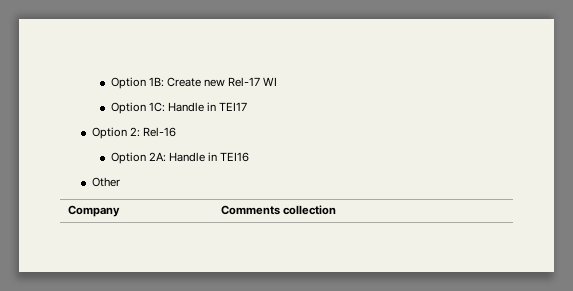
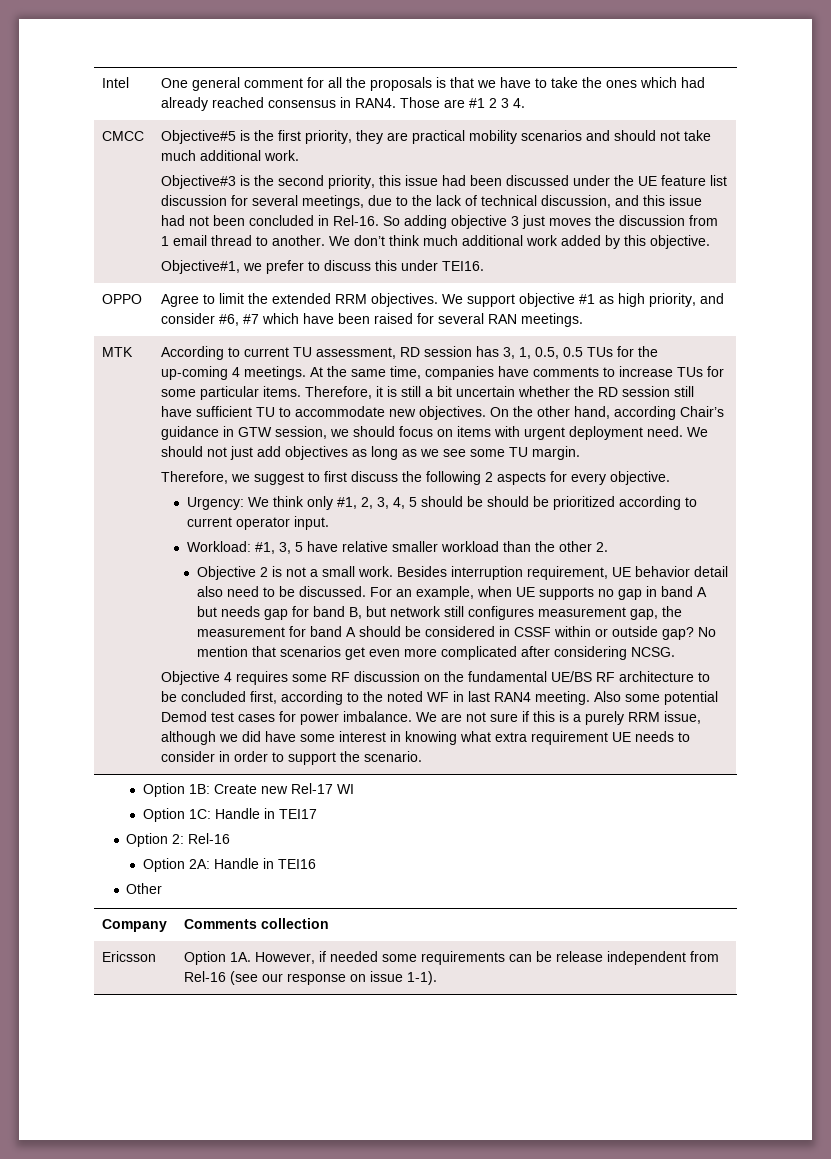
(110, 83) none -> [102,77,130,88] [161,77,706,91] [161,97,526,111] [102,131,145,141] [161,130,712,144] [161,150,300,161] [161,175,728,189] [161,195,703,209] [161,215,719,229] [161,235,711,249] [161,260,485,274] [102,294,143,304] [161,293,725,307] [161,313,584,327] [102,347,134,357] [161,346,659,360] [161,366,725,380] [161,386,695,400] [161,406,725,420] [161,426,709,440] [161,446,581,460] [161,471,671,485] [186,496,697,510] [186,516,329,530] [186,541,608,554] [196,566,728,580] [196,586,707,600] [196,606,682,620] [196,626,716,640] [196,646,675,660] [161,671,711,685] [161,691,719,705] [161,711,702,725] [161,731,691,745] [161,751,423,765] Intel | One general comment for all the proposals is that we have to take the ones which had already reached consensus in RAN4. Those are #1 2 3 4. // CMCC | Objective#5 is the first priority, they are practical mobility scenarios and should not take much additional work. // Objective#3 is the second priority, this issue had been discussed under the UE feature list discussion for several meetings, due to the lack of technical discussion, and this issue had not been concluded in Rel-16. So adding objective 3 just moves the discussion from 1 email thread to another. We don’t think much additional work added by this objective. // Objective#1, we prefer to discuss this under TEI16. // OPPO | Agree to limit the extended RRM objectives. We support objective #1 as high priority, and consider #6, #7 which have been raised for several RAN meetings. // MTK | According to current TU assessment, RD session has 3, 1, 0.5, 0.5 TUs for the up-coming 4 meetings. At the same time, companies have comments to increase TUs for some particular items. Therefore, it is still a bit uncertain whether the RD session still have sufficient TU to accommodate new objectives. On the other hand, according Chair’s guidance in GTW session, we should focus on items with urgent deployment need. We should not just add objectives as long as we see some TU margin. // Therefore, we suggest to first discuss the following 2 aspects for every objective. // Urgency: We think only #1, 2, 3, 4, 5 should be should be prioritized according to current operator input. // Workload: #1, 3, 5 have relative smaller workload than the other 2. // Objective 2 is not a small work. Besides interruption requirement, UE behavior detail also need to be discussed. For an example, when UE supports no gap in band A but needs gap for band B, but network still configures measurement gap, the measurement for band A should be considered in CSSF within or outside gap? No mention that scenarios get even more complicated after considering NCSG. // Objective 4 requires some RF discussion on the fundamental UE/BS RF architecture to be concluded first, according to the noted WF in last RAN4 meeting. Also some potential Demod test cases for power imbalance. We are not sure if this is a purely RRM issue, although we did have some interest in knowing what extra requirement UE needs to consider in order to support the scenario. //
(337, 210) none -> [102,951,157,962] [184,951,720,965] [184,971,438,985] // Ericsson | Option 1A. However, if needed some requirements can be release independent from Rel-16 (see our response on issue 1-1).

